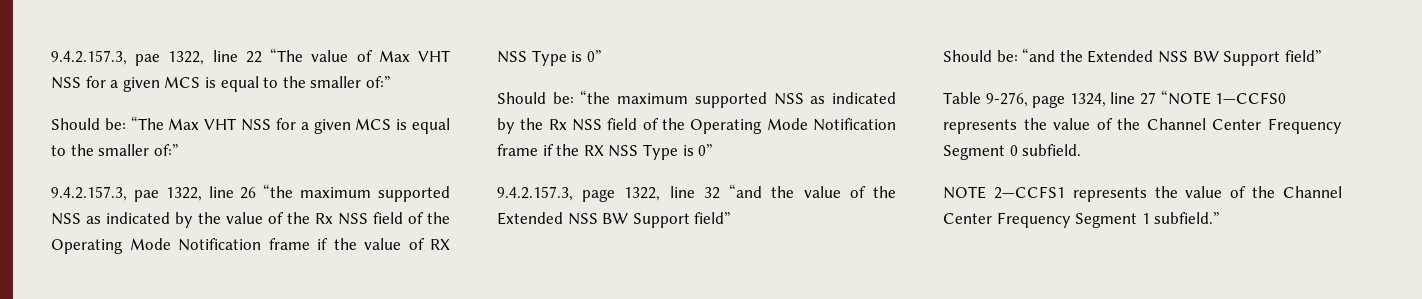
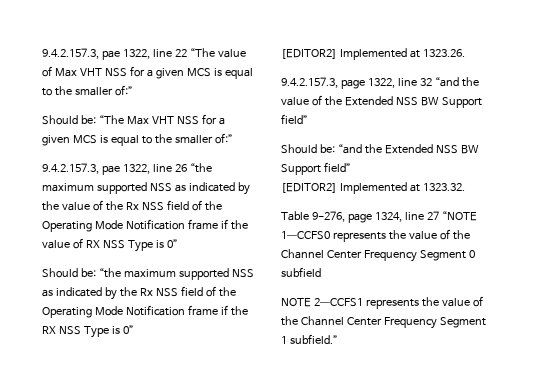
(714, 150) none -> [281,48,465,60] // [EDITOR2] Implemented at 1323.26.
(1322, 56) none -> [281,182,465,194] // [EDITOR2] Implemented at 1323.32.
[1022,144,1082,156] subfield. -> [281,267,321,277] subfield

